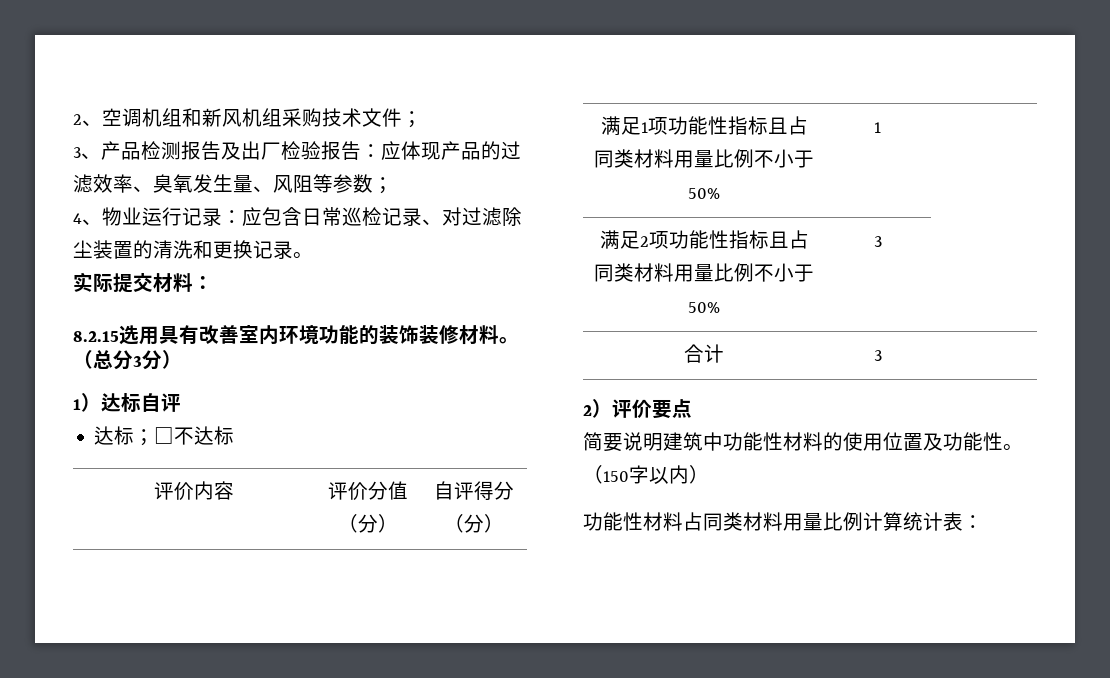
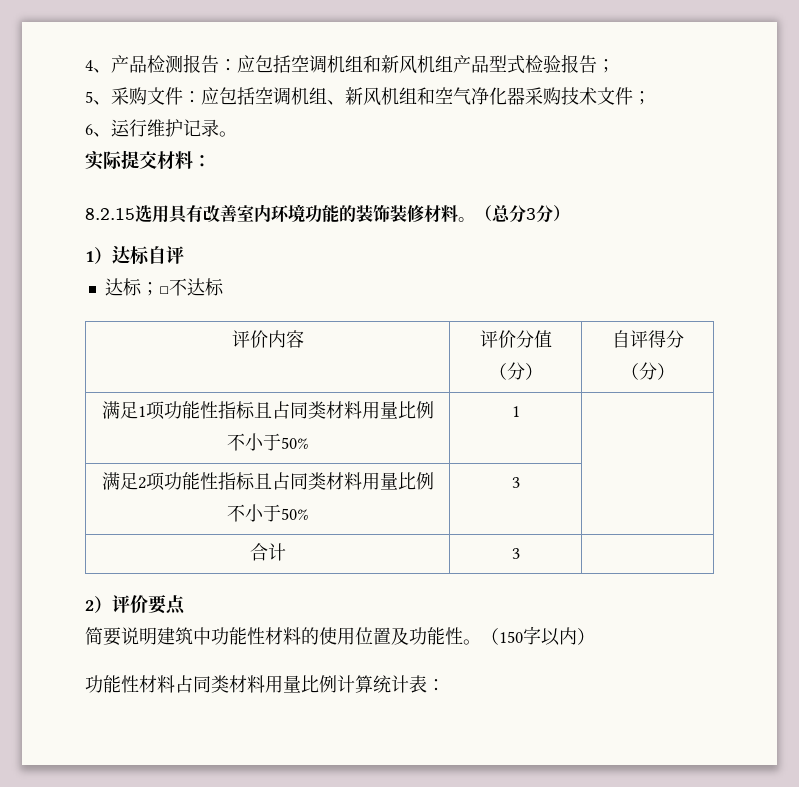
[73,114,102,126] 2、 -> [85,54,291,73] 4、产品检测报告：应包括
[282,108,422,128] [73,141,521,160] [73,174,393,194] [73,207,522,226] [73,240,253,259] 采购技术文件； // 3、产品检测报告及出厂检验报告：应体现产品的过滤效率、臭氧发生量、风阻等参数； // 4、物业运行记录：应包含日常巡检记录、对过滤除尘装置的清洗和更换 -> [453,54,615,74] [85,87,651,106] [85,119,183,137] 产品型式检验报告； // 5、采购文件：应包括空调机组、新风机组和空气净化器采购技术文件； // 6、运行维护

